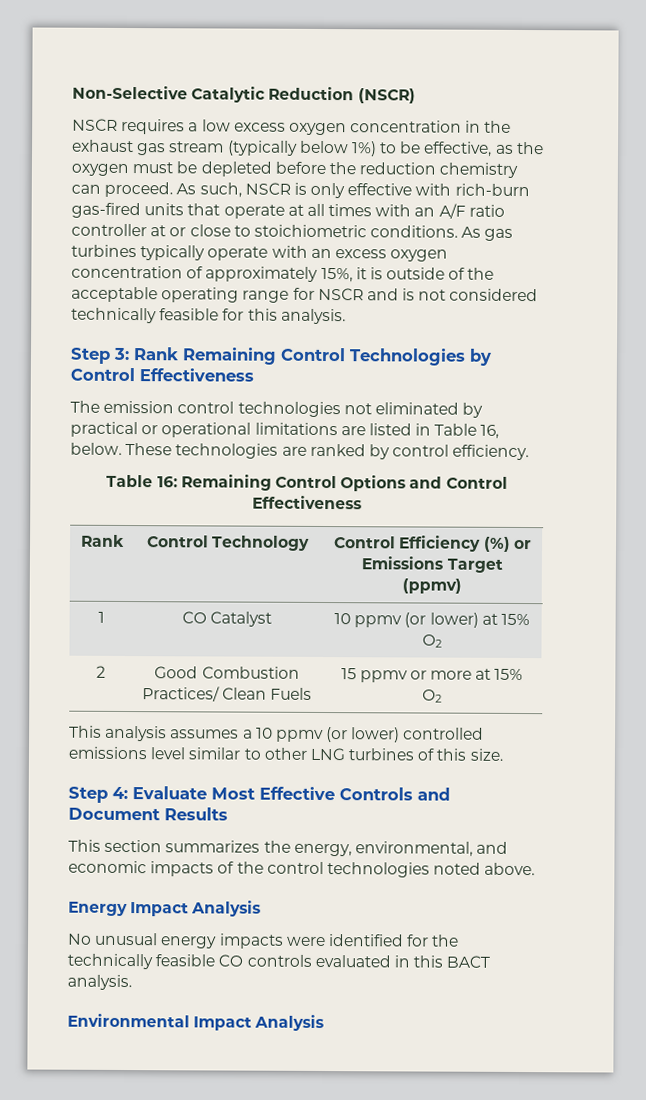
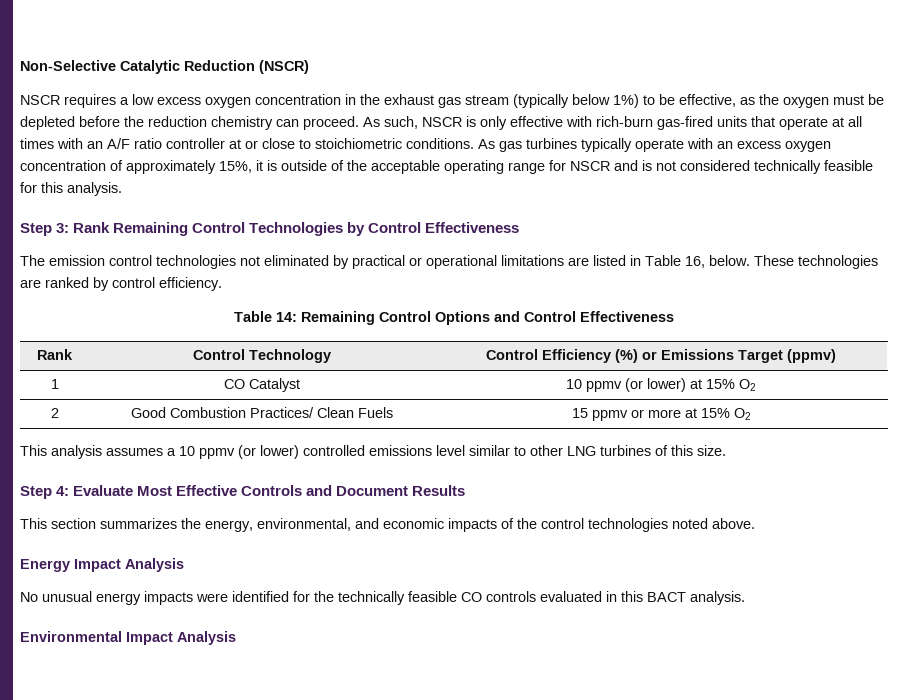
[156,476,178,488] 16: -> [276,312,297,322] 14:

